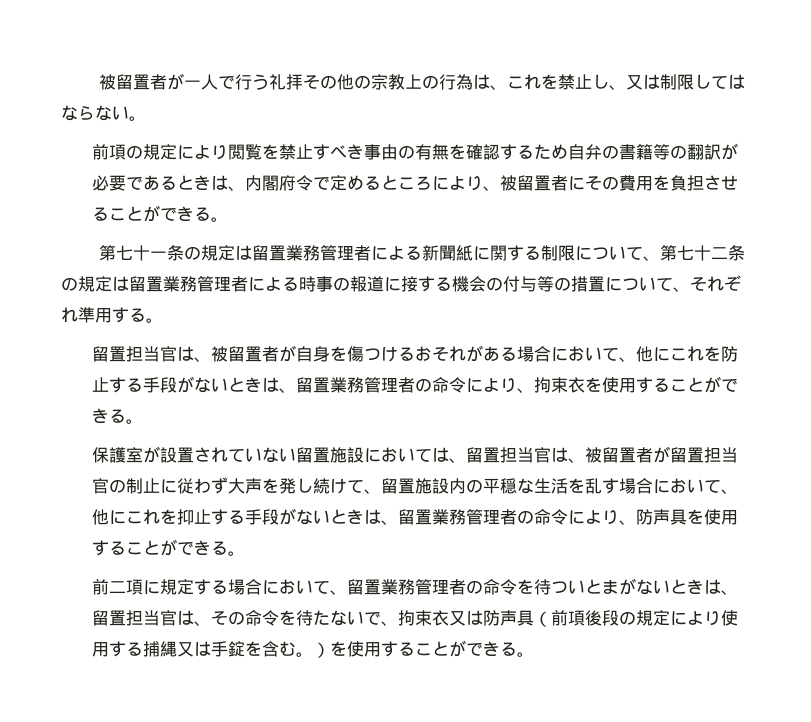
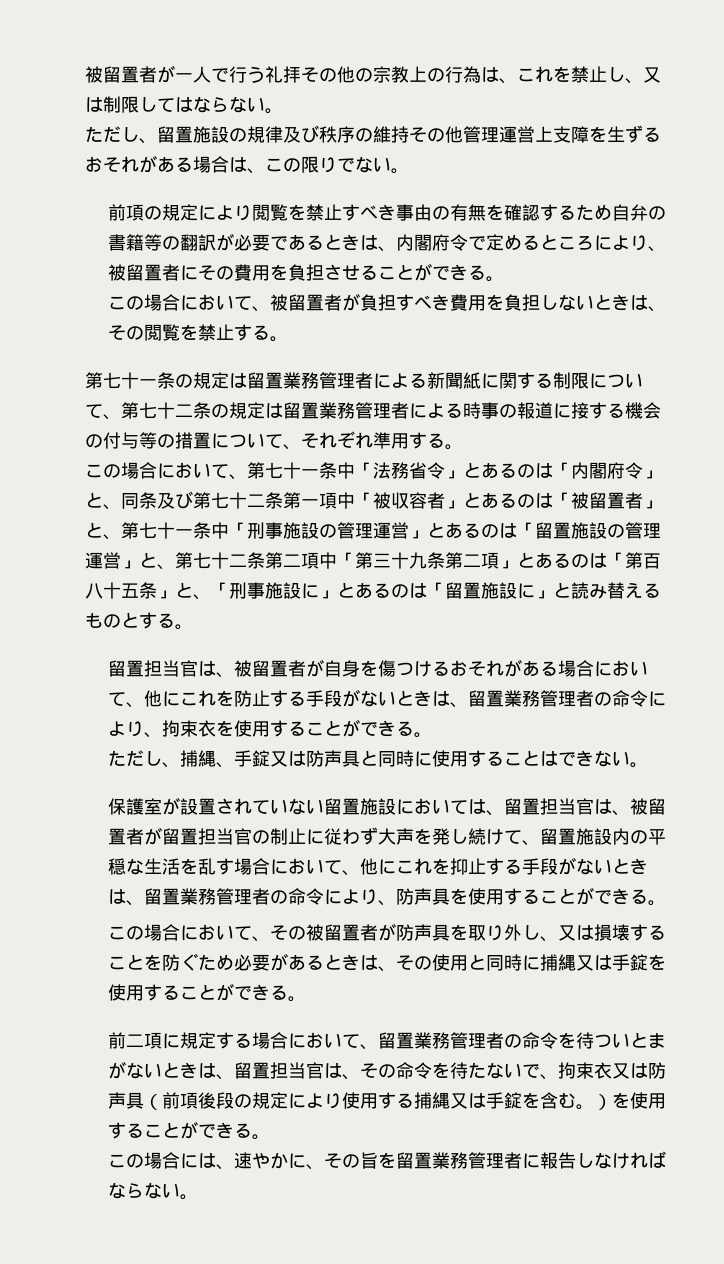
(146, 118) none -> [85,125,661,144] [85,155,409,174] // ただし、留置施設の規律及び秩序の維持その他管理運営上支障を生ずるおそれがある場合は、この限りでない。
(228, 219) none -> [107,293,666,312] [107,324,288,342] // この場合において、被留置者が負担すべき費用を負担しないときは、その閲覧を禁止する。
(163, 320) none -> [85,462,661,480] [85,491,661,510] [85,522,661,540] [85,552,661,570] [85,582,661,600] [85,612,193,630] // この場合において、第七十一条中「法務省令」とあるのは「内閣府令」と、同条及び第七十二条第一項中「被収容者」とあるのは「被留置者」と、第七十一条中「刑事施設の管理運営」とあるのは「留置施設の管理運営」と、第七十二条第二項中「第三十九条第二項」とあるのは「第百八十五条」と、「刑事施設に」とあるのは「留置施設に」と読み替えるものとする。
(143, 421) none -> [107,750,648,768] // ただし、捕縄、手錠又は防声具と同時に使用することはできない。
(245, 553) none -> [107,923,666,942] [107,953,666,972] [107,983,306,1002] // この場合において、その被留置者が防声具を取り外し、又は損壊することを防ぐため必要があるときは、その使用と同時に捕縄又は手錠を使用することができる。
(534, 654) none -> [107,1151,666,1170] [107,1182,198,1200] // この場合には、速やかに、その旨を留置業務管理者に報告しなければならない。

